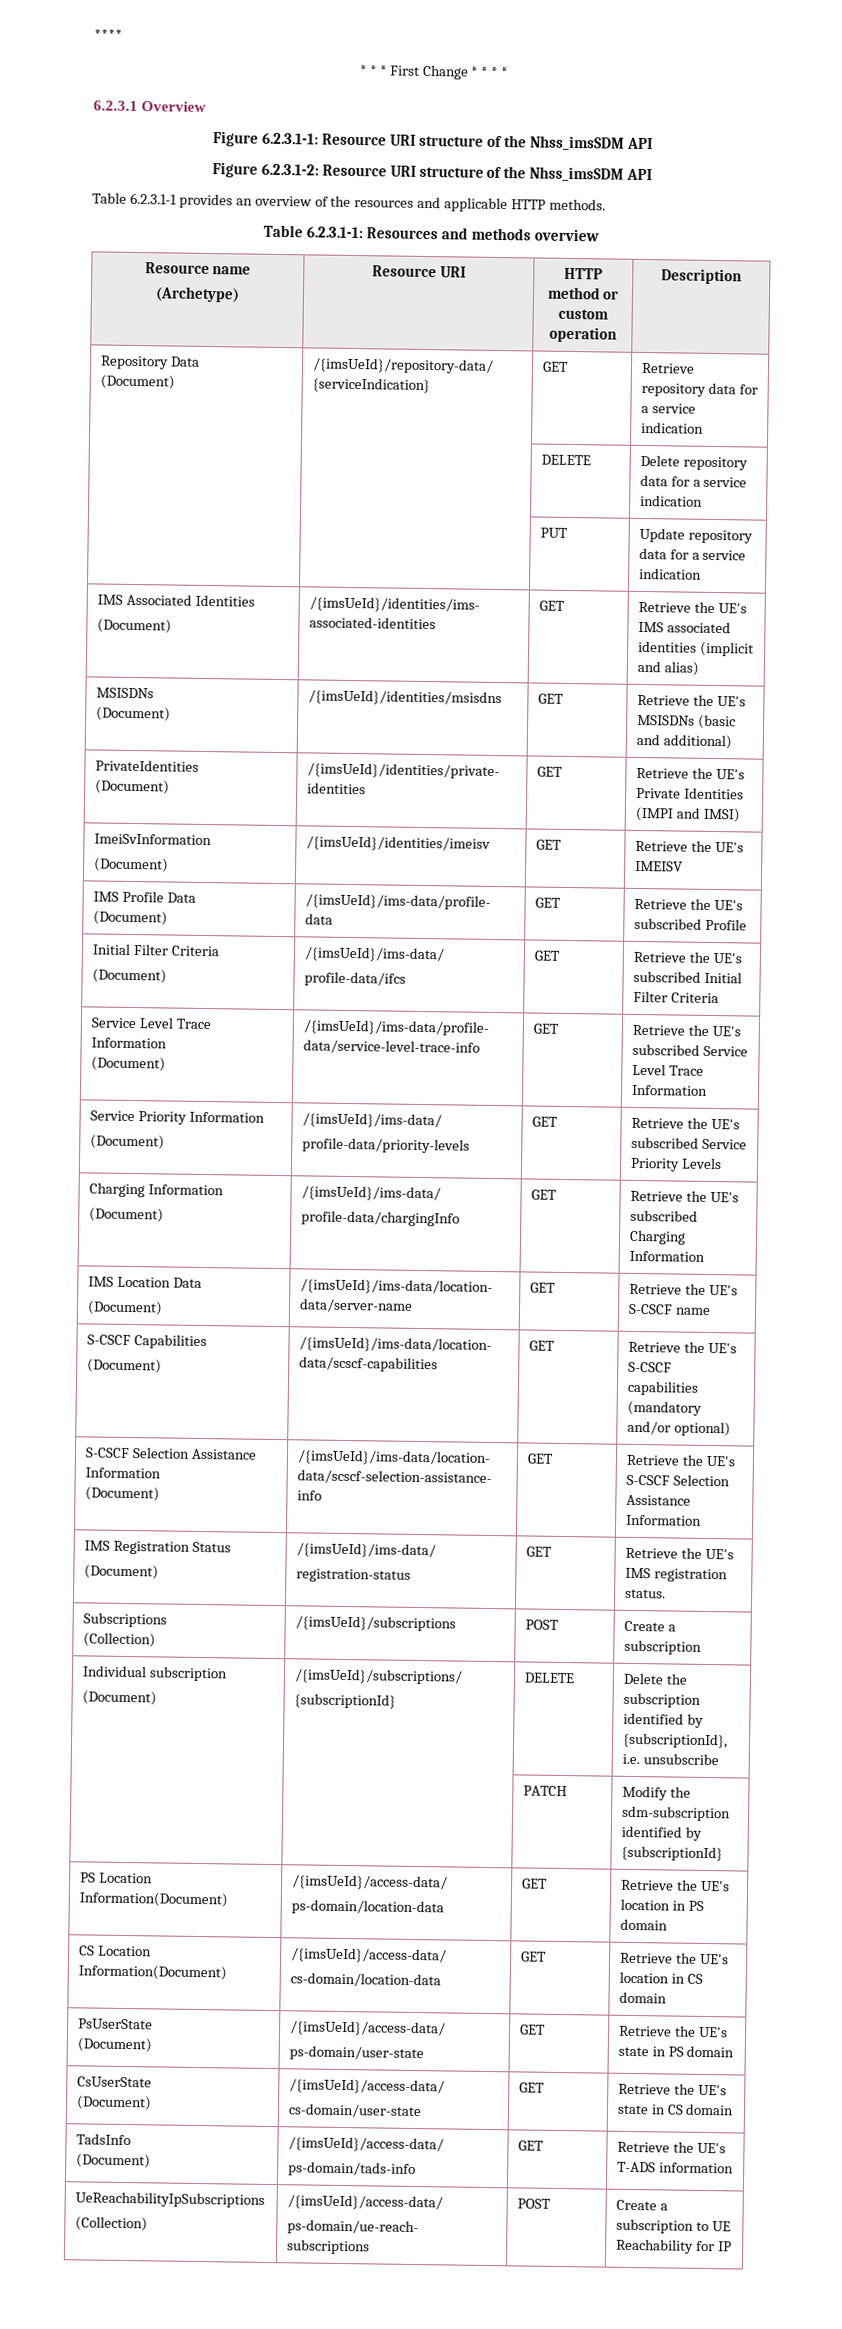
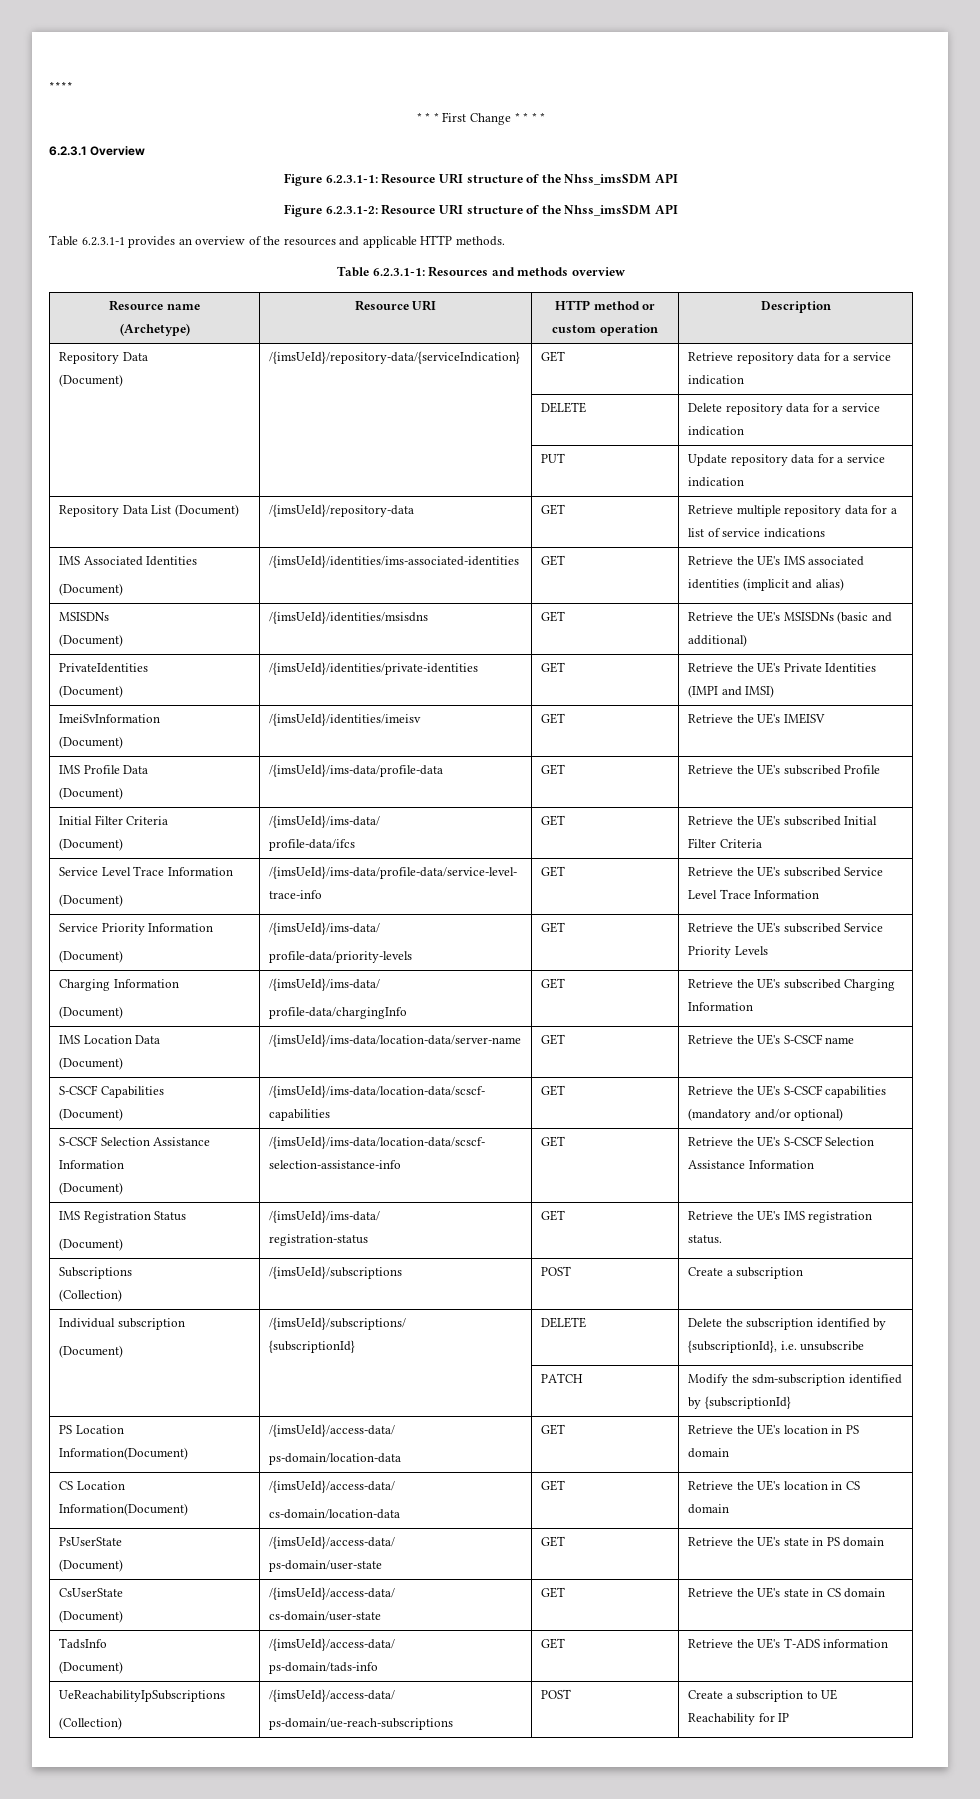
(702, 573) none -> [59,504,239,517] [269,504,415,517] [541,504,566,515] [688,505,897,517] [688,528,825,538] // Repository Data List (Document) | /{imsUeId}/repository-data | GET | Retrieve multiple repository data for a list of service indications

